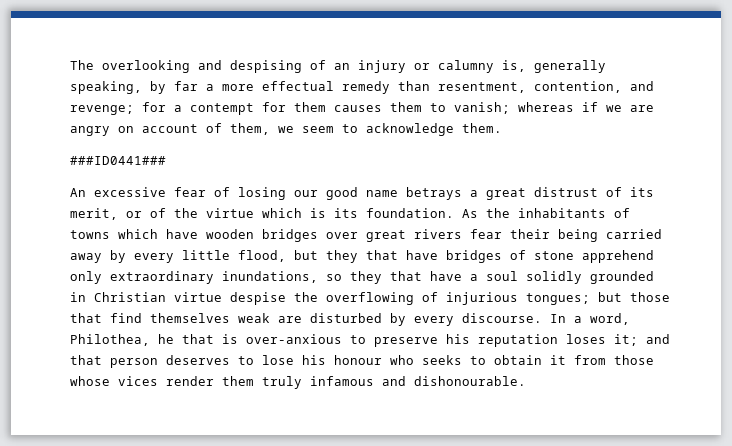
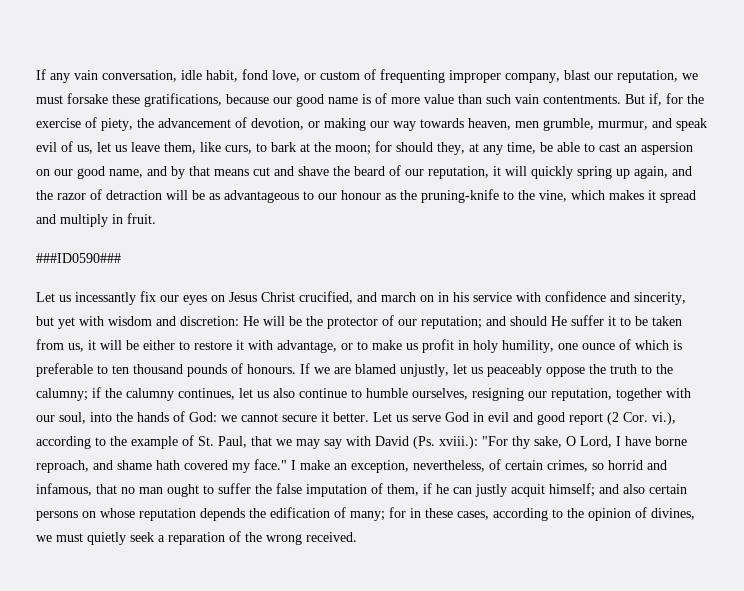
[70,60,606,73] [70,81,654,94] [70,102,654,115] [70,123,502,136] [70,156,166,165] [70,187,654,200] [70,208,630,220] [70,229,662,242] [70,250,654,263] [70,271,654,284] [70,292,670,305] [70,313,630,326] [70,334,670,347] [70,355,654,368] [70,376,526,389] The overlooking and despising of an injury or calumny is, generally speaking, by far a more effectual remedy than resentment, contention, and revenge; for a contempt for them causes them to vanish; whereas if we are angry on account of them, we seem to acknowledge them. // ###ID0441### // An excessive fear of losing our good name betrays a great distrust of its merit, or of the virtue which is its foundation. As the inhabitants of towns which have wooden bridges over great rivers fear their being carried away by every little flood, but they that have bridges of stone apprehend only extraordinary inundations, so they that have a soul solidly grounded in Christian virtue despise the overflowing of injurious tongues; but those that find themselves weak are disturbed by every discourse. In a word, Philothea, he that is over-anxious to preserve his reputation loses it; and that person deserves to lose his honour who seeks to obtain it from those whose vices render them truly infamous and dishonourable. -> [36,69,698,83] [36,93,704,107] [36,117,707,131] [36,141,693,155] [36,165,692,179] [36,189,696,203] [36,213,156,227] [36,253,121,263] [36,291,686,305] [36,315,682,329] [36,339,682,353] [36,363,673,377] [36,387,691,401] [36,411,676,425] [36,435,687,449] [36,459,667,473] [36,483,687,497] [36,507,695,521] [36,531,357,545] If any vain conversation, idle habit, fond love, or custom of frequenting improper company, blast our reputation, we must forsake these gratifications, because our good name is of more value than such vain contentments. But if, for the exercise of piety, the advancement of devotion, or making our way towards heaven, men grumble, murmur, and speak evil of us, let us leave them, like curs, to bark at the moon; for should they, at any time, be able to cast an aspersion on our good name, and by that means cut and shave the beard of our reputation, it will quickly spring up again, and the razor of detraction will be as advantageous to our honour as the pruning-knife to the vine, which makes it spread and multiply in fruit. // ###ID0590### // Let us incessantly fix our eyes on Jesus Christ crucified, and march on in his service with confidence and sincerity, but yet with wisdom and discretion: He will be the protector of our reputation; and should He suffer it to be taken from us, it will be either to restore it with advantage, or to make us profit in holy humility, one ounce of which is preferable to ten thousand pounds of honours. If we are blamed unjustly, let us peaceably oppose the truth to the calumny; if the calumny continues, let us also continue to humble ourselves, resigning our reputation, together with our soul, into the hands of God: we cannot secure it better. Let us serve God in evil and good report (2 Cor. vi.), according to the example of St. Paul, that we may say with David (Ps. xviii.): "For thy sake, O Lord, I have borne reproach, and shame hath covered my face." I make an exception, nevertheless, of certain crimes, so horrid and infamous, that no man ought to suffer the false imputation of them, if he can justly acquit himself; and also certain persons on whose reputation depends the edification of many; for in these cases, according to the opinion of divines, we must quietly seek a reparation of the wrong received.

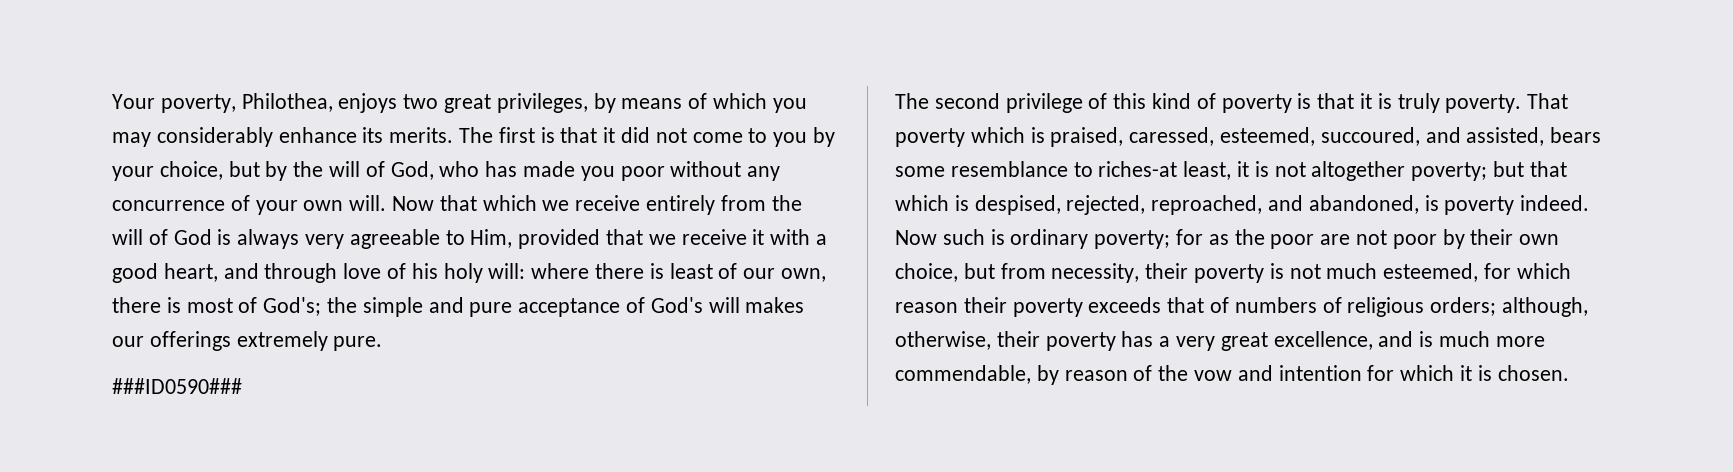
[36,69,698,83] [36,93,704,107] [36,117,707,131] [36,141,693,155] [36,165,692,179] [36,189,696,203] [36,213,156,227] [36,253,121,263] [36,291,686,305] [36,315,682,329] [36,339,682,353] [36,363,673,377] [36,387,691,401] [36,411,676,425] [36,435,687,449] [36,459,667,473] [36,483,687,497] [36,507,695,521] [36,531,357,545] If any vain conversation, idle habit, fond love, or custom of frequenting improper company, blast our reputation, we must forsake these gratifications, because our good name is of more value than such vain contentments. But if, for the exercise of piety, the advancement of devotion, or making our way towards heaven, men grumble, murmur, and speak evil of us, let us leave them, like curs, to bark at the moon; for should they, at any time, be able to cast an aspersion on our good name, and by that means cut and shave the beard of our reputation, it will quickly spring up again, and the razor of detraction will be as advantageous to our honour as the pruning-knife to the vine, which makes it spread and multiply in fruit. // ###ID0590### // Let us incessantly fix our eyes on Jesus Christ crucified, and march on in his service with confidence and sincerity, but yet with wisdom and discretion: He will be the protector of our reputation; and should He suffer it to be taken from us, it will be either to restore it with advantage, or to make us profit in holy humility, one ounce of which is preferable to ten thousand pounds of honours. If we are blamed unjustly, let us peaceably oppose the truth to the calumny; if the calumny continues, let us also continue to humble ourselves, resigning our reputation, together with our soul, into the hands of God: we cannot secure it better. Let us serve God in evil and good report (2 Cor. vi.), according to the example of St. Paul, that we may say with David (Ps. xviii.): "For thy sake, O Lord, I have borne reproach, and shame hath covered my face." I make an exception, nevertheless, of certain crimes, so horrid and infamous, that no man ought to suffer the false imputation of them, if he can justly acquit himself; and also certain persons on whose reputation depends the edification of many; for in these cases, according to the opinion of divines, we must quietly seek a reparation of the wrong received. -> [112,93,807,113] [112,127,836,147] [112,161,781,181] [112,195,802,215] [112,229,828,249] [112,263,827,283] [112,297,805,317] [112,331,383,351] [112,378,242,394] [895,93,1569,113] [895,127,1602,147] [895,161,1567,181] [895,195,1590,215] [895,229,1560,249] [895,263,1571,283] [895,297,1589,317] [895,331,1545,351] [895,365,1569,385] Your poverty, Philothea, enjoys two great privileges, by means of which you may considerably enhance its merits. The first is that it did not come to you by your choice, but by the will of God, who has made you poor without any concurrence of your own will. Now that which we receive entirely from the will of God is always very agreeable to Him, provided that we receive it with a good heart, and through love of his holy will: where there is least of our own, there is most of God's; the simple and pure acceptance of God's will makes our offerings extremely pure. // ###ID0590### // The second privilege of this kind of poverty is that it is truly poverty. That poverty which is praised, caressed, esteemed, succoured, and assisted, bears some resemblance to riches-at least, it is not altogether poverty; but that which is despised, rejected, reproached, and abandoned, is poverty indeed. Now such is ordinary poverty; for as the poor are not poor by their own choice, but from necessity, their poverty is not much esteemed, for which reason their poverty exceeds that of numbers of religious orders; although, otherwise, their poverty has a very great excellence, and is much more commendable, by reason of the vow and intention for which it is chosen.

